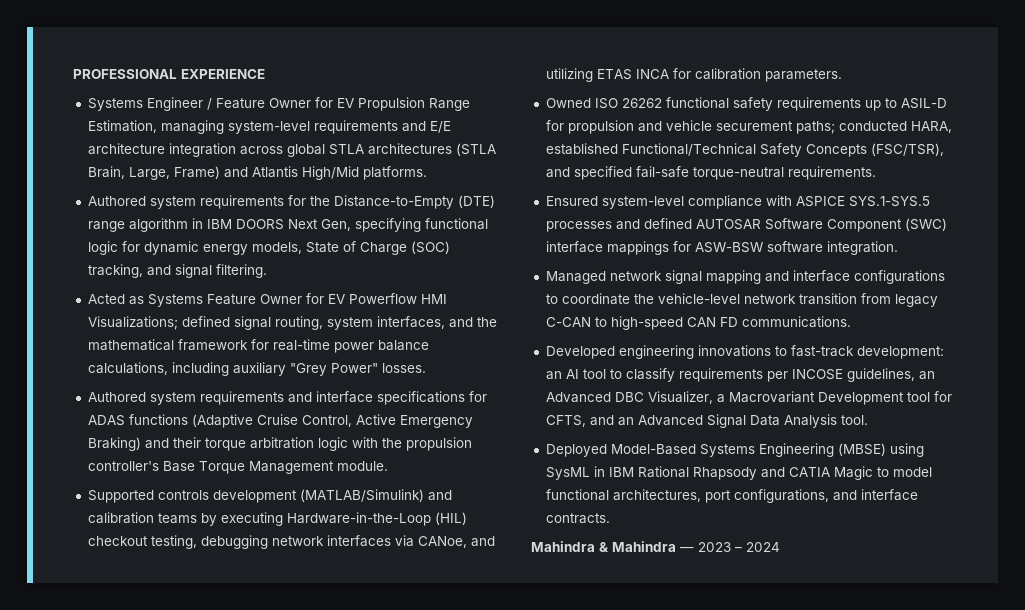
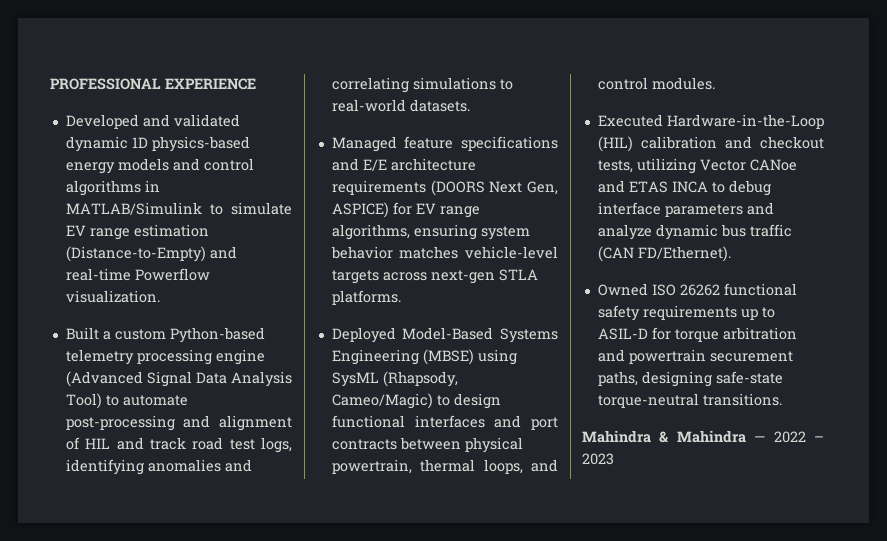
[87,97,470,111] [87,120,451,134] [87,143,496,157] [87,166,427,180] [87,195,495,209] [87,218,488,232] [87,241,450,255] [87,264,267,278] [87,293,447,307] [87,316,497,330] [87,339,429,353] [87,362,426,376] [87,391,487,405] [87,414,473,428] [87,437,472,451] [87,461,388,474] [87,489,452,503] [87,512,467,526] [87,535,495,549] [545,68,842,82] Systems Engineer / Feature Owner for EV Propulsion Range Estimation, managing system-level requirements and E/E architecture integration across global STLA architectures (STLA Brain, Large, Frame) and Atlantis High/Mid platforms. // Authored system requirements for the Distance-to-Empty (DTE) range algorithm in IBM DOORS Next Gen, specifying functional logic for dynamic energy models, State of Charge (SOC) tracking, and signal filtering. // Acted as Systems Feature Owner for EV Powerflow HMI Visualizations; defined signal routing, system interfaces, and the mathematical framework for real-time power balance calculations, including auxiliary "Grey Power" losses. // Authored system requirements and interface specifications for ADAS functions (Adaptive Cruise Control, Active Emergency Braking) and their torque arbitration logic with the propulsion controller's Base Torque Management module. // Supported controls development (MATLAB/Simulink) and calibration teams by executing Hardware-in-the-Loop (HIL) checkout testing, debugging network interfaces via CANoe, and utilizing ETAS INCA for calibration parameters. -> [65,114,240,129] [65,136,250,152] [65,158,254,174] [65,180,160,196] [65,202,292,215] [65,224,209,240] [65,246,237,262] [65,268,210,281] [65,290,160,303] [65,327,265,343] [65,349,265,365] [65,371,292,387] [65,393,188,409] [65,415,292,431] [65,437,292,453] [65,459,252,475] [331,77,513,93] [331,99,470,112] [331,136,558,152] [331,158,476,171] [331,180,558,196] [331,202,480,218] [331,224,530,240] [330,246,558,259] [331,269,538,284] [331,290,401,305] [331,327,558,343] [331,349,517,365] [331,371,458,387] [331,393,501,409] [331,415,558,430] [331,437,523,453] [331,459,558,474] [597,77,715,90] [597,114,824,129] [597,136,824,152] [597,158,797,174] [597,180,771,196] [597,202,774,217] [597,224,792,240] [597,246,731,262] Developed and validated dynamic 1D physics-based energy models and control algorithms in MATLAB/Simulink to simulate EV range estimation (Distance-to-Empty) and real-time Powerflow visualization. // Built a custom Python-based telemetry processing engine (Advanced Signal Data Analysis Tool) to automate post-processing and alignment of HIL and track road test logs, identifying anomalies and correlating simulations to real-world datasets. // Managed feature specifications and E/E architecture requirements (DOORS Next Gen, ASPICE) for EV range algorithms, ensuring system behavior matches vehicle-level targets across next-gen STLA platforms. // Deployed Model-Based Systems Engineering (MBSE) using SysML (Rhapsody, Cameo/Magic) to design functional interfaces and port contracts between physical powertrain, thermal loops, and control modules. // Executed Hardware-in-the-Loop (HIL) calibration and checkout tests, utilizing Vector CANoe and ETAS INCA to debug interface parameters and analyze dynamic bus traffic (CAN FD/Ethernet).
[567,120,952,134] [545,143,944,157] [545,166,876,180] [545,195,930,209] [545,218,947,232] [545,241,898,255] [545,270,945,284] [545,293,938,307] [545,316,851,330] [545,345,944,359] [545,368,935,382] [545,391,952,405] [545,414,868,428] [545,443,924,457] [545,466,932,480] [545,489,918,503] [545,513,610,524] propulsion and vehicle securement paths; conducted HARA, established Functional/Technical Safety Concepts (FSC/TSR), and specified fail-safe torque-neutral requirements. // Ensured system-level compliance with ASPICE SYS.1-SYS.5 processes and defined AUTOSAR Software Component (SWC) interface mappings for ASW-BSW software integration. // Managed network signal mapping and interface configurations to coordinate the vehicle-level network transition from legacy C-CAN to high-speed CAN FD communications. // Developed engineering innovations to fast-track development: an AI tool to classify requirements per INCOSE guidelines, an Advanced DBC Visualizer, a Macrovariant Development tool for CFTS, and an Advanced Signal Data Analysis tool. // Deployed Model-Based Systems Engineering (MBSE) using SysML in IBM Rational Rhapsody and CATIA Magic to model functional architectures, port configurations, and interface contracts. -> [674,327,797,342] [597,349,793,364] [597,371,783,387] [597,393,782,408] torque arbitration and powertrain securement paths, designing safe-state torque-neutral transitions.
[698,542,780,552] 2023 – 2024 -> [773,431,824,443] [582,453,614,465] 2022 – 2023

